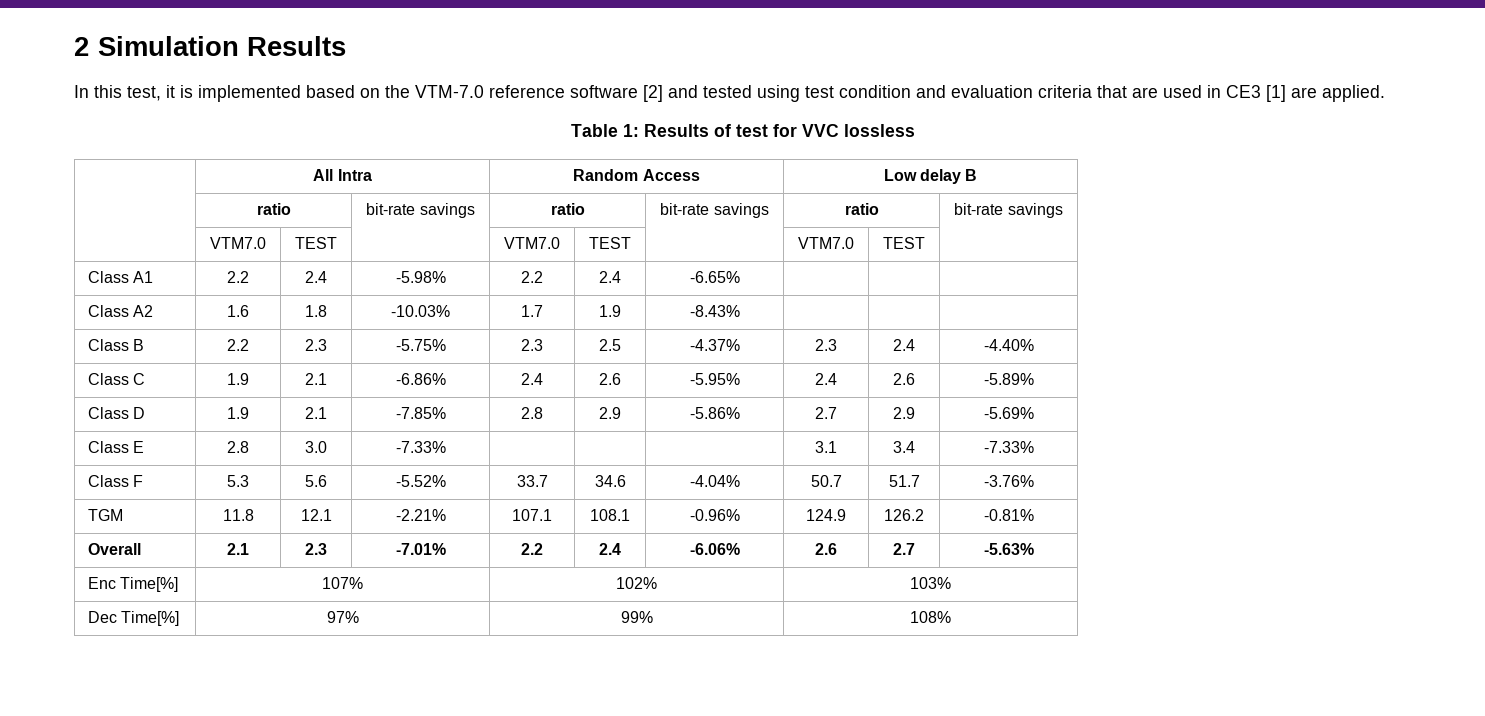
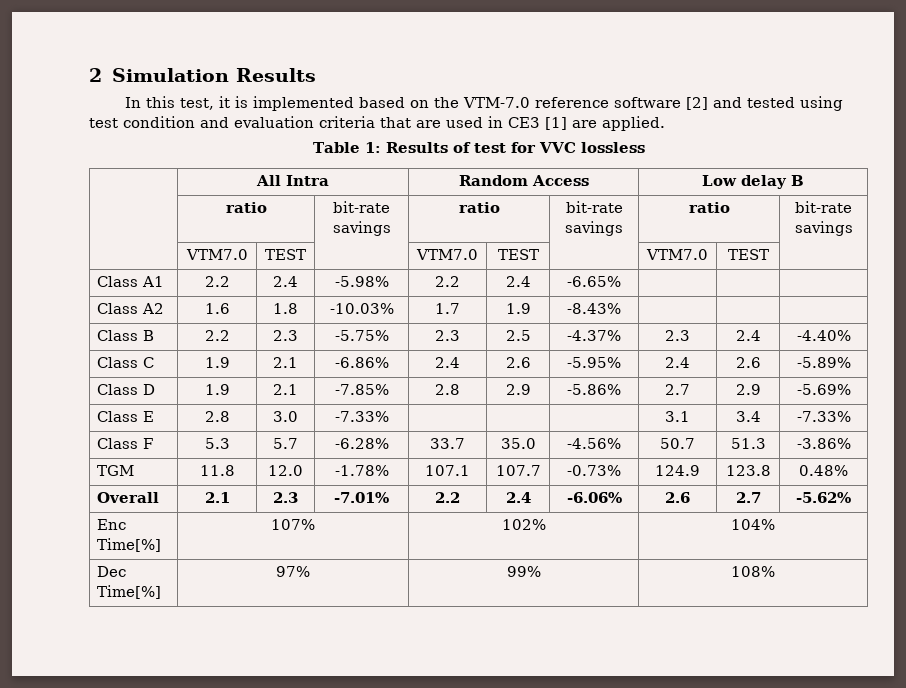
[305,475,327,487] [395,475,446,487] 5.6 | -5.52% -> [273,438,298,449] [334,438,389,449] 5.7 | -6.28%
[594,475,626,487] [689,475,740,487] 34.6 | -4.04% -> [500,438,536,449] [567,438,621,449] 35.0 | -4.56%
[888,475,920,487] [983,475,1034,487] 51.7 | -3.76% -> [730,438,766,449] [796,438,851,449] 51.3 | -3.86%
[300,509,332,521] [395,509,446,521] 12.1 | -2.21% -> [268,465,303,476] [334,465,389,476] 12.0 | -1.78%
[590,509,630,521] [689,509,740,521] 108.1 | -0.96% -> [495,465,541,476] [567,465,621,476] 107.7 | -0.73%
[884,509,924,521] [983,509,1034,521] 126.2 | -0.81% -> [725,465,771,476] [799,465,848,476] 123.8 | 0.48%
[983,543,1034,555] -5.63% -> [796,492,851,503] -5.62%
[910,577,951,589] 103% -> [731,519,775,530] 104%

